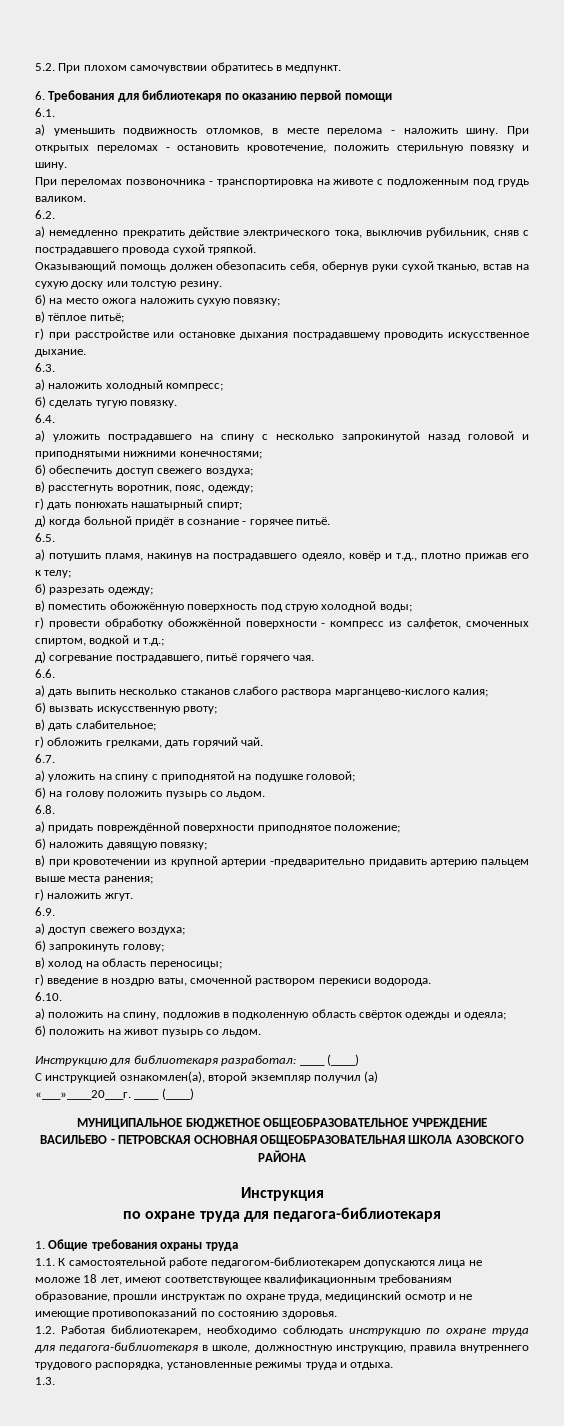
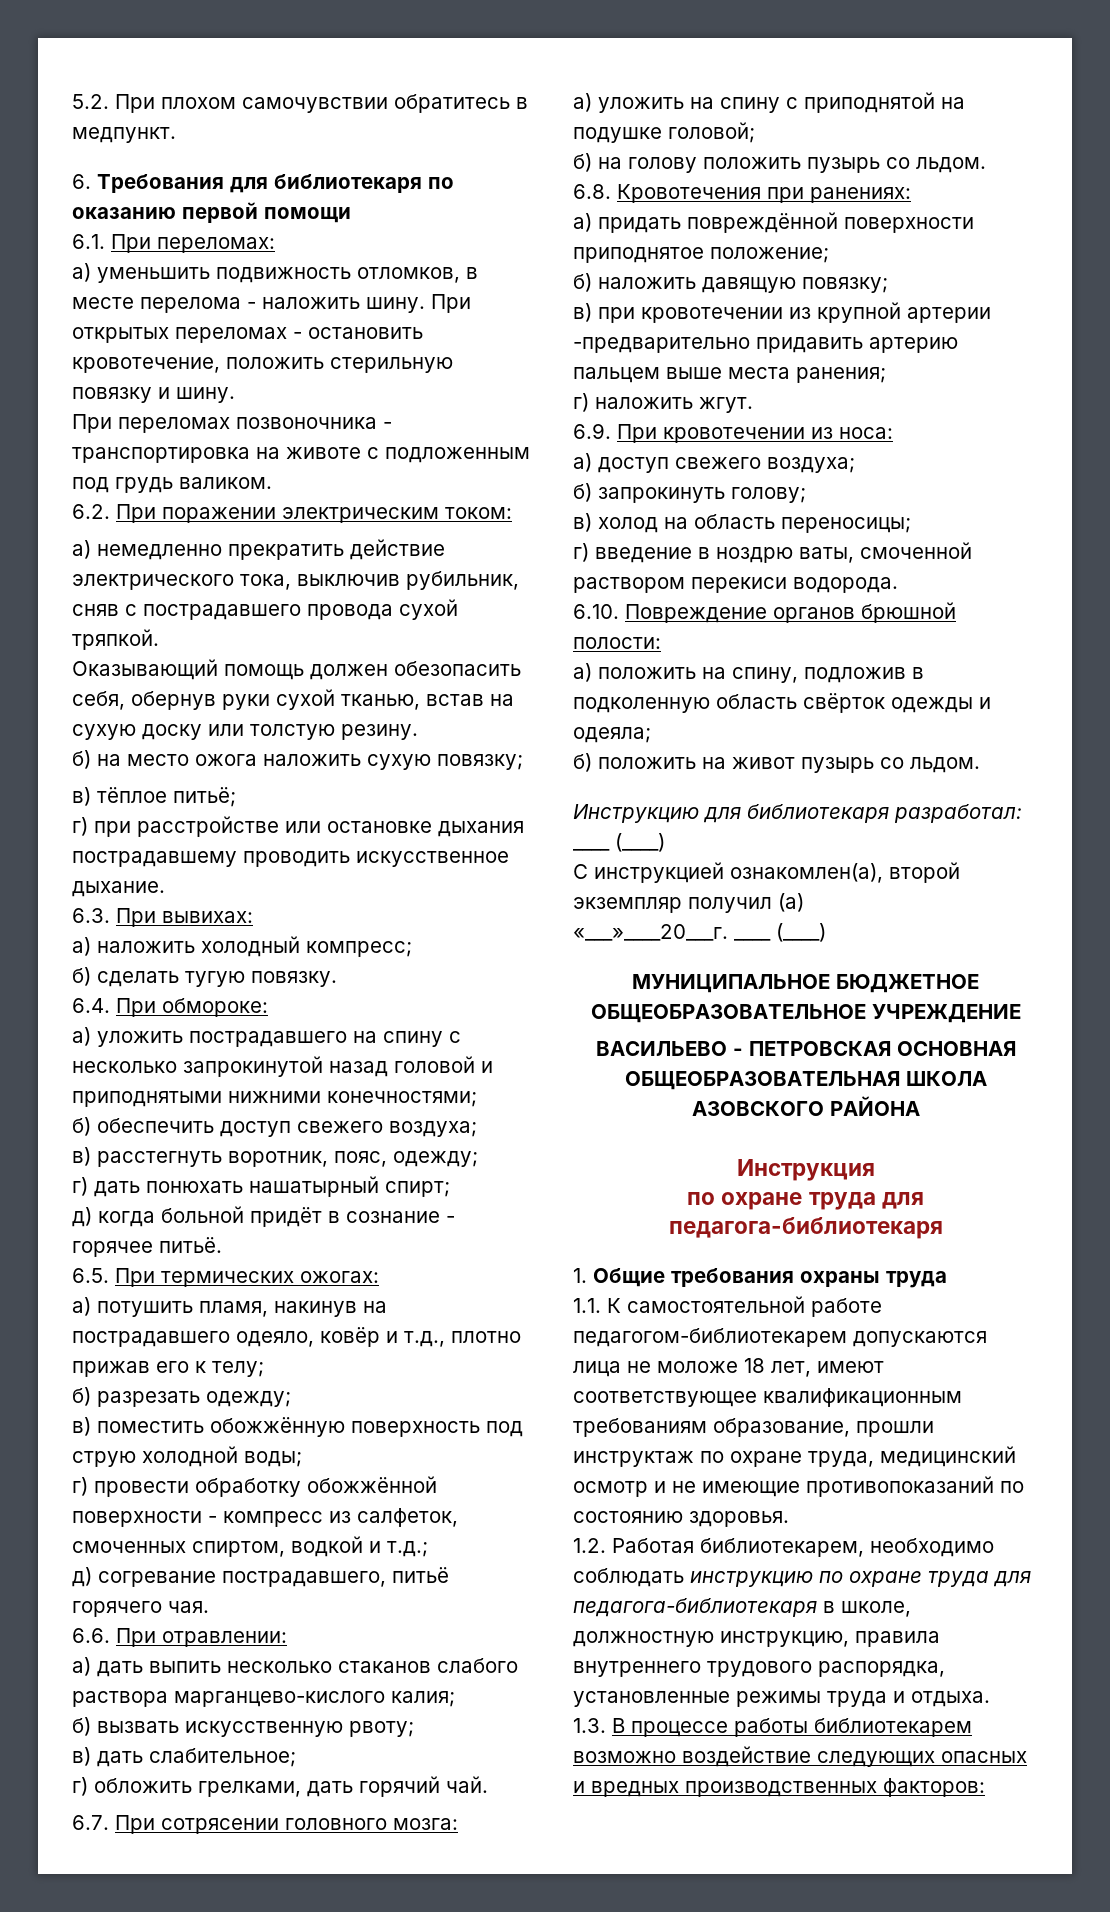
(55, 112) none -> [111,234,275,253] При переломах:
(55, 214) none -> [116,504,512,523] При поражении электрическим током:
(55, 367) none -> [116,908,253,927] При вывихах:
(55, 418) none -> [116,998,268,1017] При обмороке:
(55, 537) none -> [115,1268,379,1287] При термических ожогах:
(55, 673) none -> [116,1628,287,1647] При отравлении:
(55, 758) none -> [115,1815,458,1834] При сотрясении головного мозга:
(55, 809) none -> [617,184,911,203] Кровотечения при ранениях:
(55, 911) none -> [617,424,893,443] При кровотечении из носа:
(62, 996) none -> [625,602,956,623] [573,637,661,649] Повреждение органов брюшной полости:
(55, 1381) none -> [612,1718,972,1737] [573,1746,1027,1767] [573,1778,985,1797] В процессе работы библиотекарем возможно воздействие следующих опасных и вредных производственных факторов:

